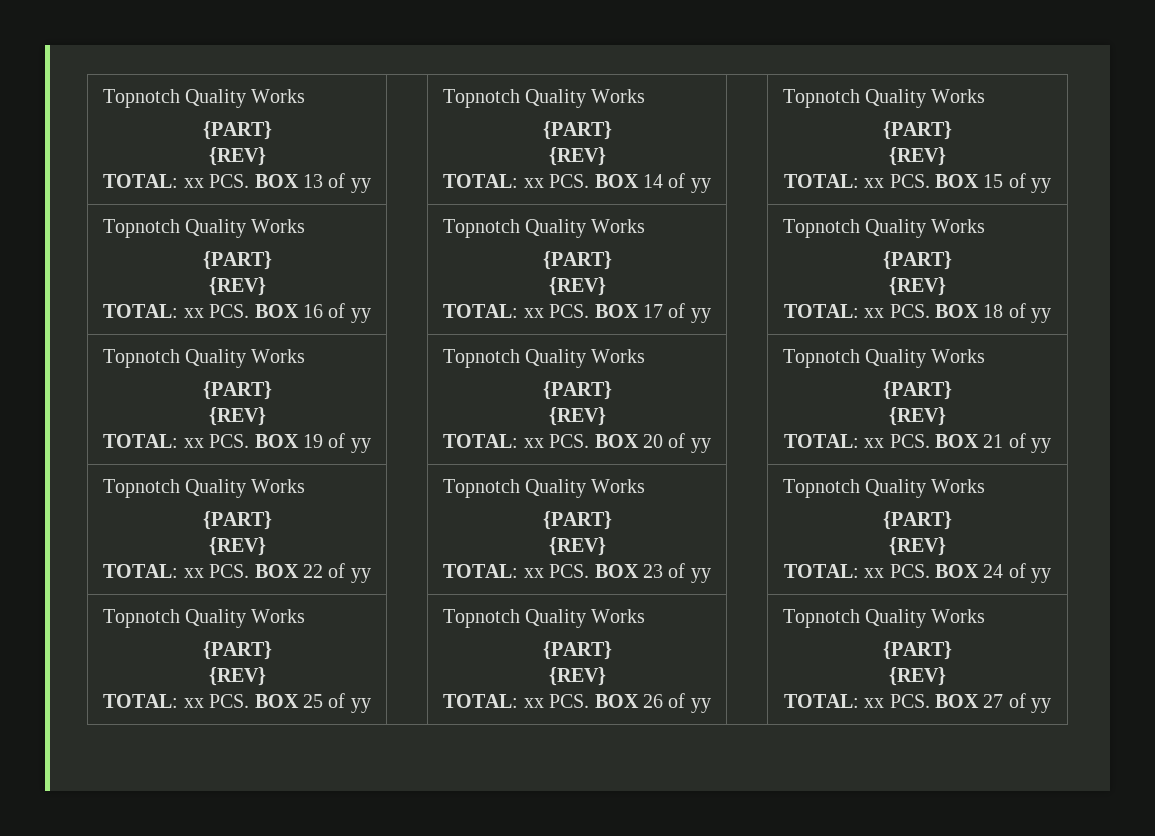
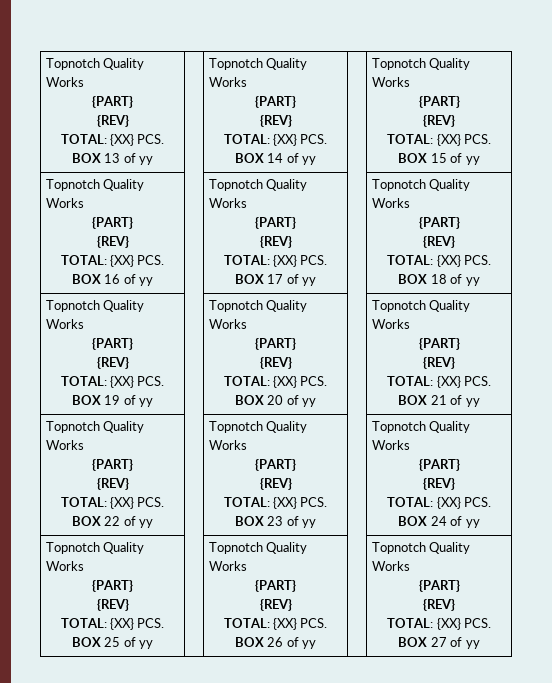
[102,89,306,108] [202,121,272,140] [208,147,266,166] [103,174,204,188] Topnotch Quality Works // {PART} // {REV} // TOTAL: xx -> [46,58,145,70] [46,77,85,87] [92,96,133,108] [96,115,129,127] [60,134,134,146] Topnotch Quality Works // {PART} // {REV} // TOTAL: {XX}
[523,178,544,188] xx -> [273,134,297,146] {XX}
[864,178,885,188] xx -> [436,134,461,146] {XX}
[183,308,204,318] xx -> [110,255,134,267] {XX}
[523,308,544,318] xx -> [273,255,297,267] {XX}
[864,308,885,318] xx -> [436,255,461,267] {XX}
[183,438,204,448] xx -> [110,376,134,388] {XX}
[523,438,544,448] xx -> [273,376,297,388] {XX}
[864,438,885,448] xx -> [436,376,461,388] {XX}
[183,568,204,578] xx -> [110,497,134,509] {XX}
[523,568,544,578] xx -> [273,497,297,509] {XX}
[864,568,885,578] xx -> [436,497,461,509] {XX}
[183,698,204,708] xx -> [110,618,134,630] {XX}
[523,698,544,708] xx -> [273,618,297,630] {XX}
[864,698,885,708] xx -> [436,618,461,630] {XX}

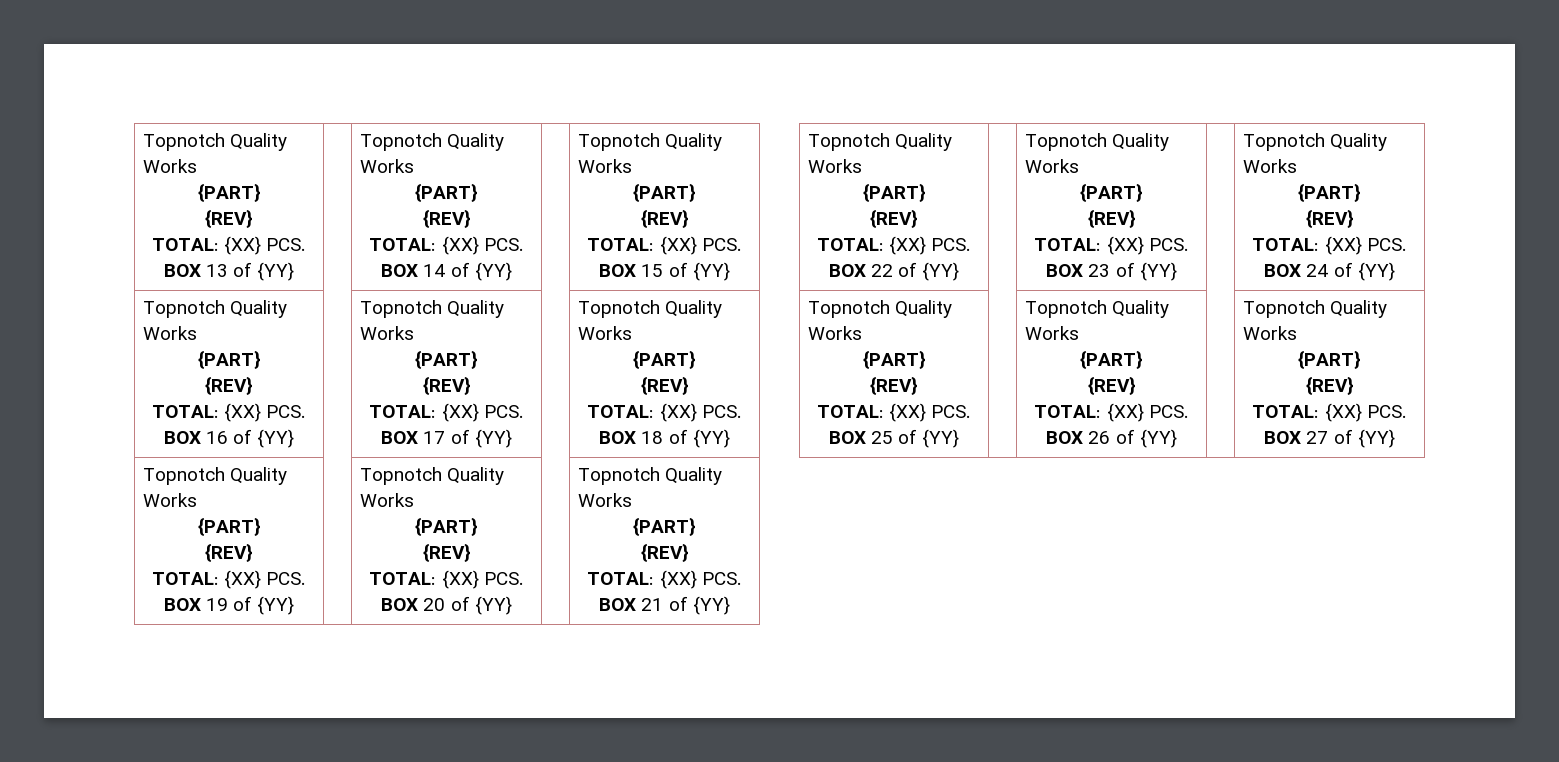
[139,156,154,165] yy -> [257,262,295,281] {YY}
[302,156,317,165] yy -> [474,262,512,281] {YY}
[465,156,480,165] yy -> [692,262,730,281] {YY}
[139,277,154,286] yy -> [257,429,295,448] {YY}
[302,277,317,286] yy -> [474,429,512,448] {YY}
[465,277,480,286] yy -> [692,429,730,448] {YY}
[139,398,154,407] yy -> [257,596,295,615] {YY}
[302,398,317,407] yy -> [474,596,512,615] {YY}
[465,398,480,407] yy -> [692,596,730,615] {YY}
[139,519,154,528] yy -> [922,262,960,281] {YY}
[302,519,317,528] yy -> [1139,262,1177,281] {YY}
[465,519,480,528] yy -> [1357,262,1395,281] {YY}
[139,640,154,649] yy -> [922,429,960,448] {YY}
[302,640,317,649] yy -> [1139,429,1177,448] {YY}
[465,640,480,649] yy -> [1357,429,1395,448] {YY}

